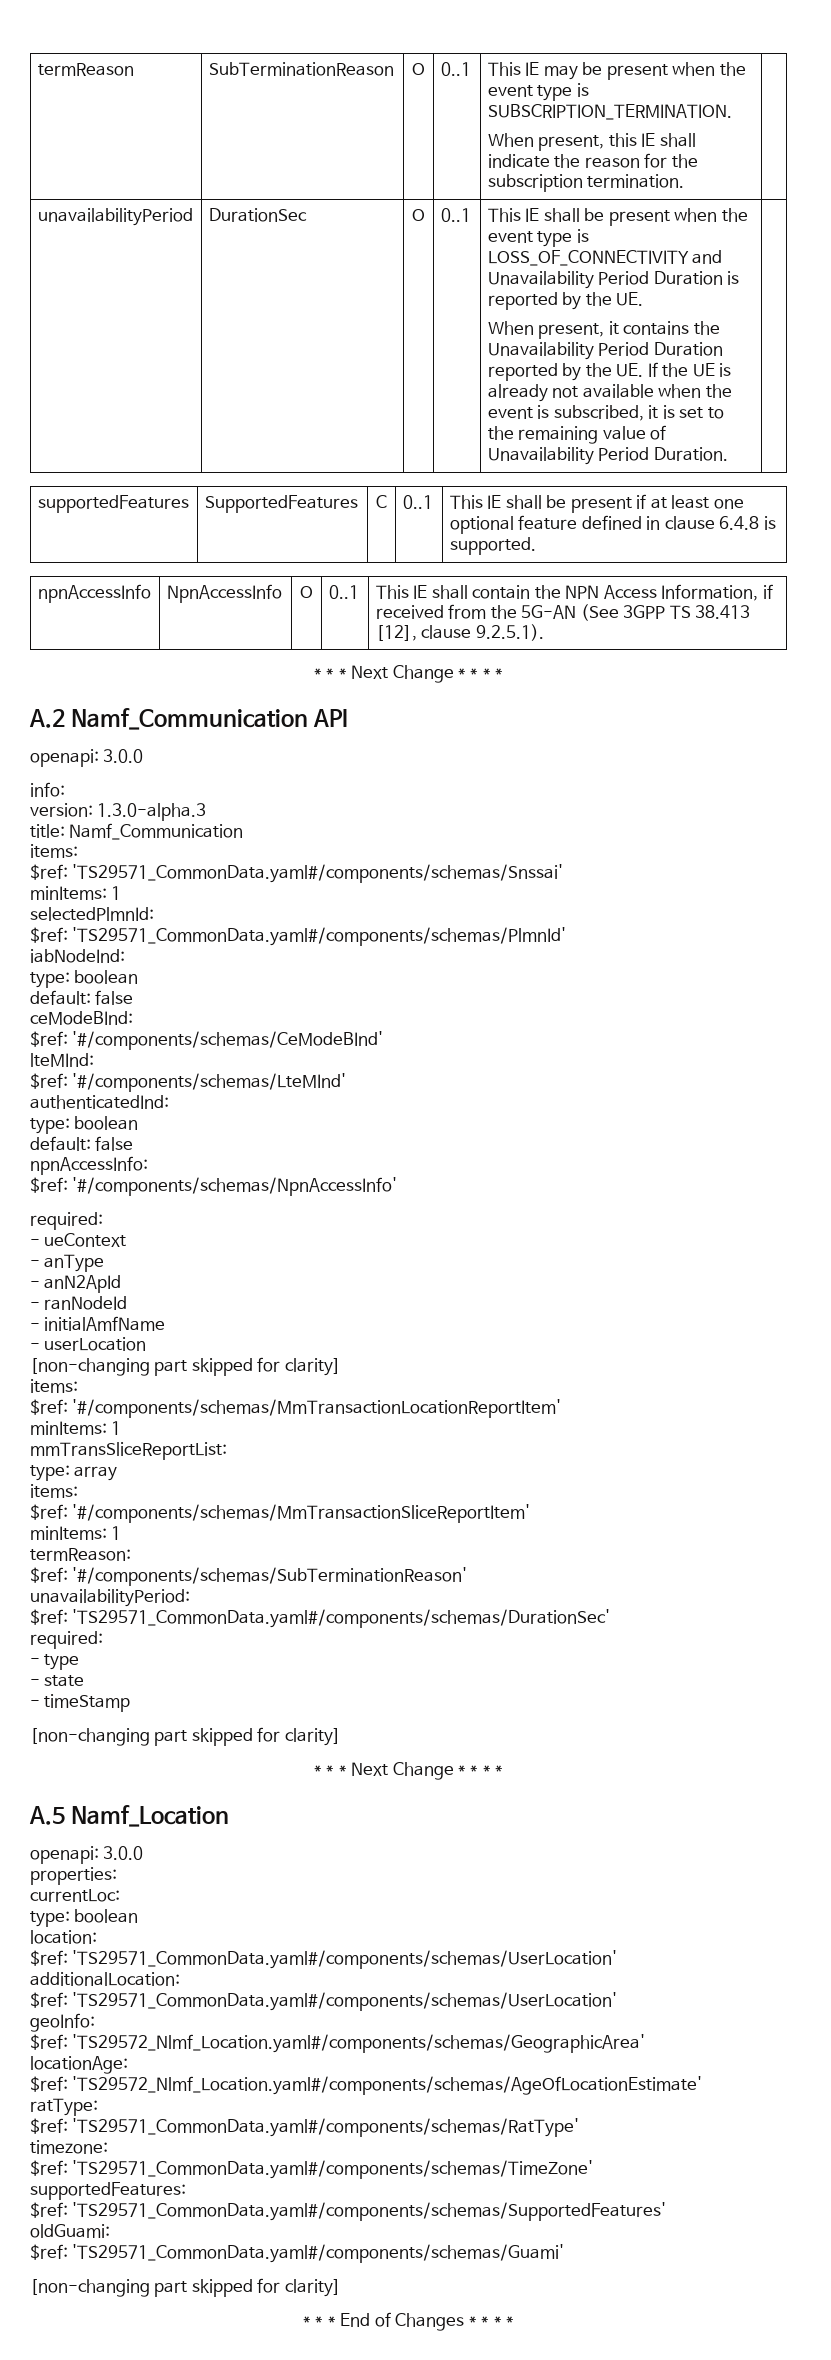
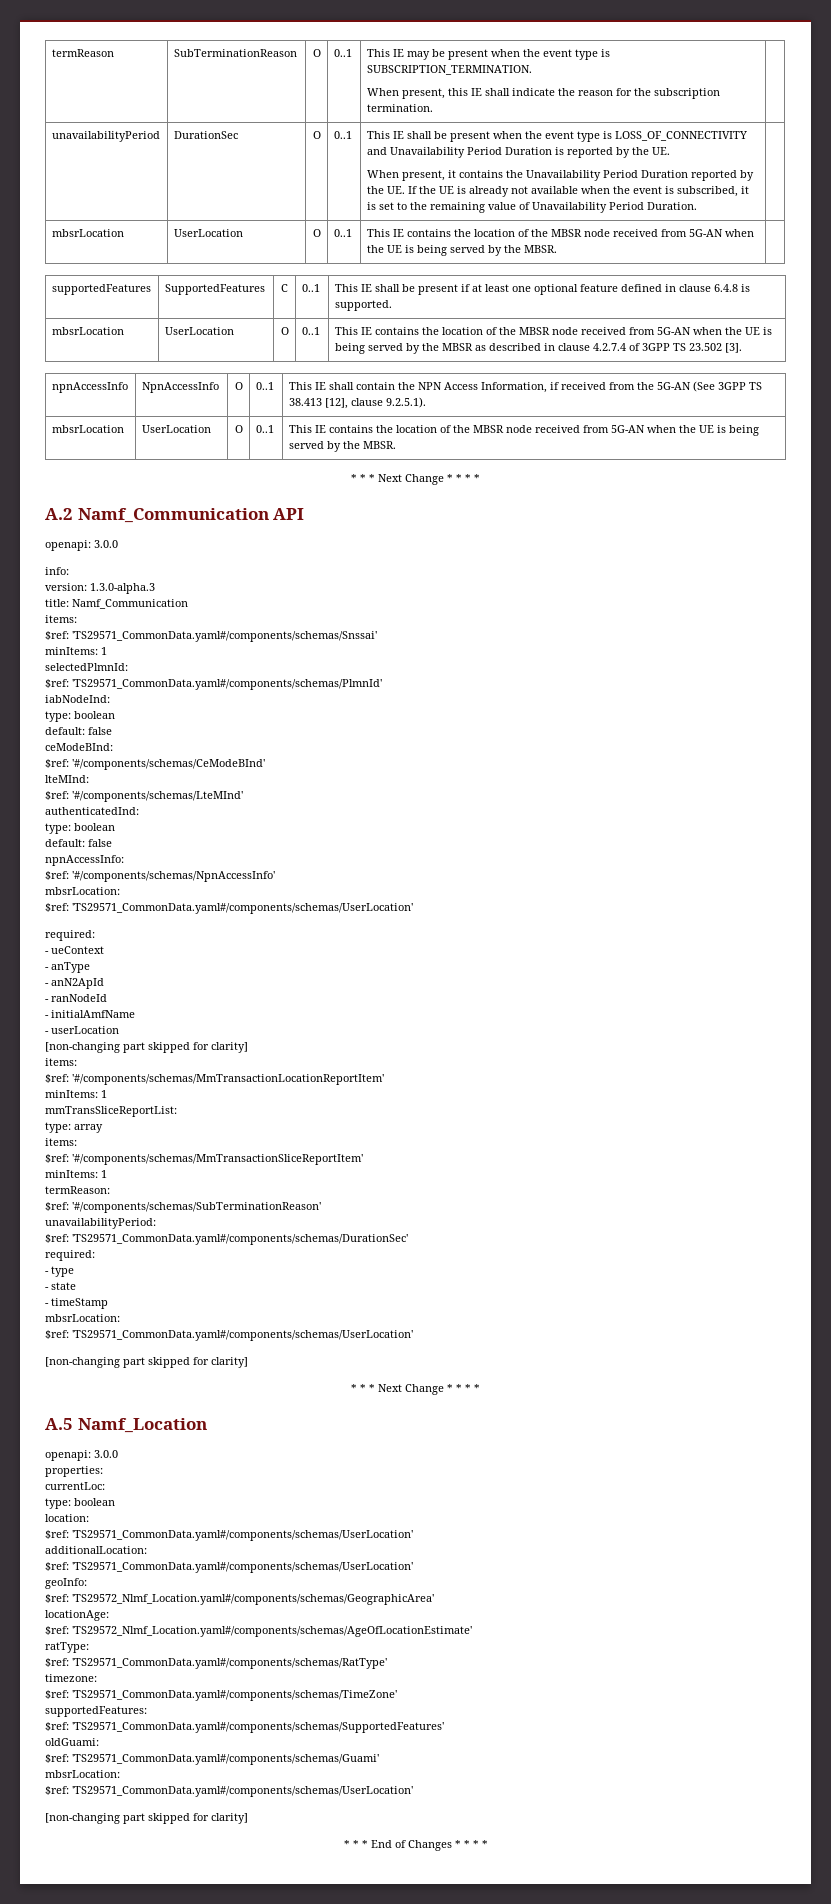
(728, 454) none -> [51,229,124,237] [173,229,243,237] [312,229,321,237] [333,229,352,237] [366,229,754,237] [366,245,557,256] // mbsrLocation | UserLocation | O | 0..1 | This IE contains the location of the MBSR node received from 5G-AN when the UE is being served by the MBSR. |
(536, 546) none -> [51,327,124,335] [164,327,234,335] [280,327,289,335] [301,327,320,335] [334,327,772,335] [334,343,742,354] // mbsrLocation | UserLocation | O | 0..1 | This IE contains the location of the MBSR node received from 5G-AN when the UE is being served by the MBSR as described in clause 4.2.7.4 of 3GPP TS 23.502 [3].
(544, 632) none -> [51,425,124,433] [141,425,211,433] [234,425,243,433] [255,425,274,433] [288,425,759,436] [288,441,396,452] // mbsrLocation | UserLocation | O | 0..1 | This IE contains the location of the MBSR node received from 5G-AN when the UE is being served by the MBSR.
(398, 1186) none -> [45,887,120,895] [45,903,413,914] // mbsrLocation: // $ref: 'TS29571_CommonData.yaml#/components/schemas/UserLocation'
(131, 1703) none -> [45,1314,120,1322] [45,1330,413,1341] // mbsrLocation: // $ref: 'TS29571_CommonData.yaml#/components/schemas/UserLocation'
(565, 2253) none -> [45,1770,120,1778] [45,1786,413,1797] // mbsrLocation: // $ref: 'TS29571_CommonData.yaml#/components/schemas/UserLocation'

